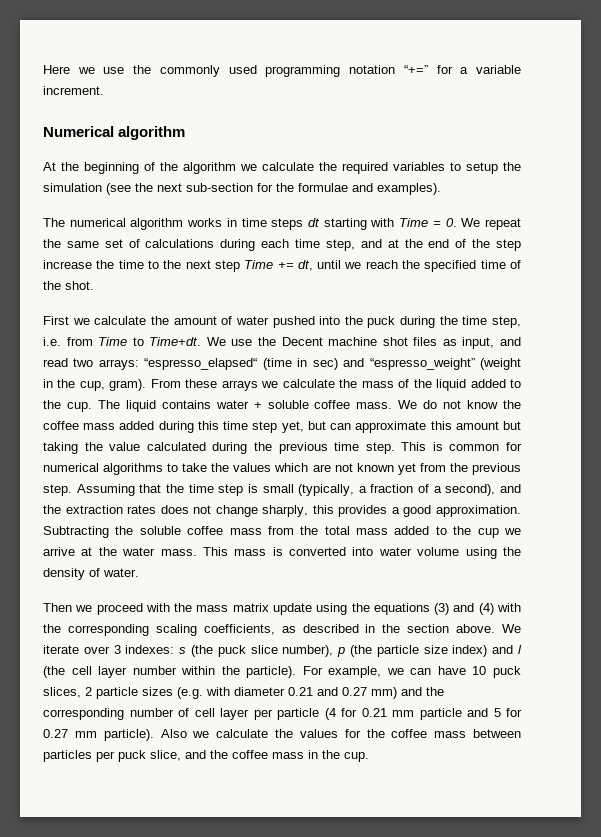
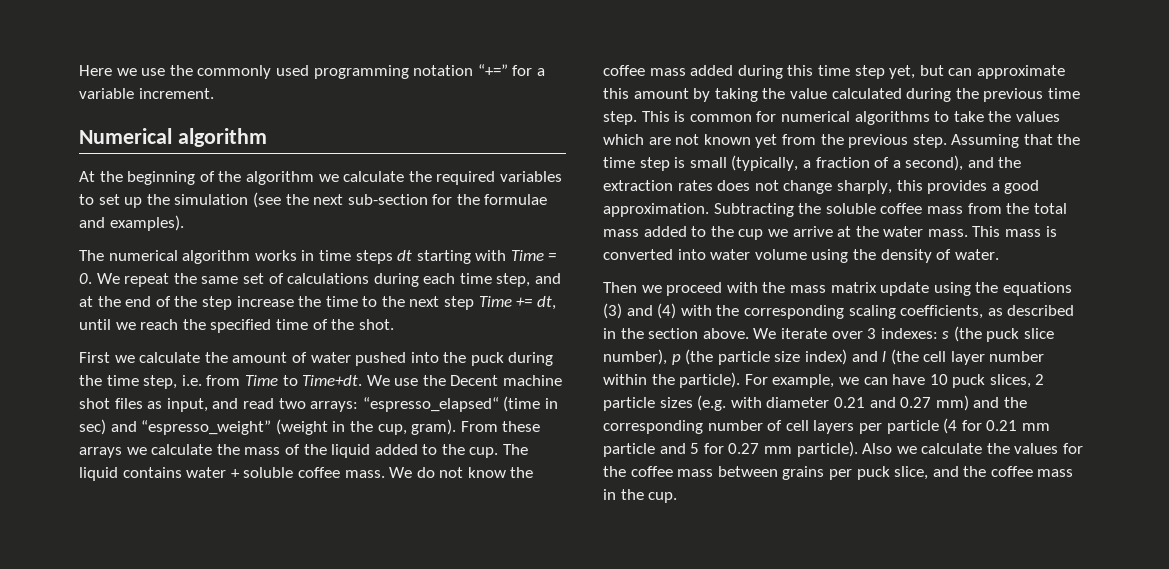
[466,162,498,174] setup -> [98,194,143,208] set up
[502,421,521,430] but -> [693,88,711,102] by
[220,708,249,720] layer -> [813,420,855,434] layers
[43,750,92,762] particles -> [782,466,825,480] grains

